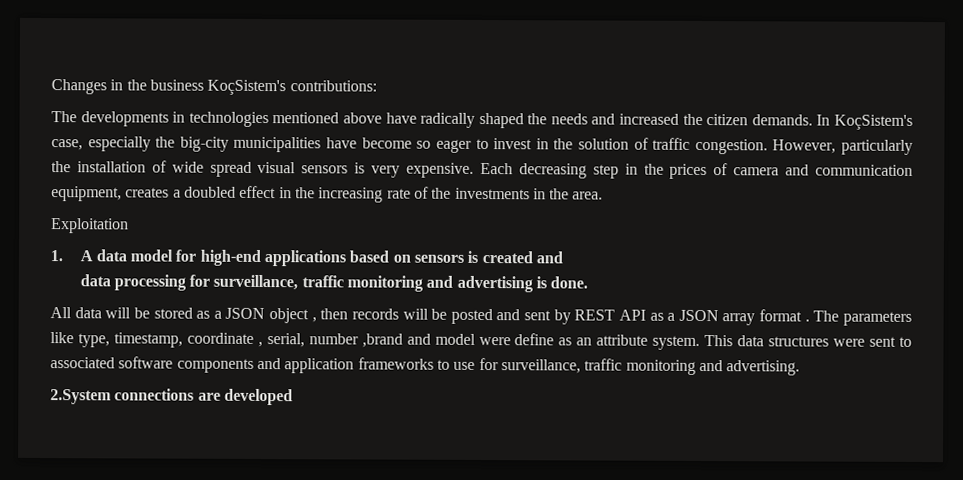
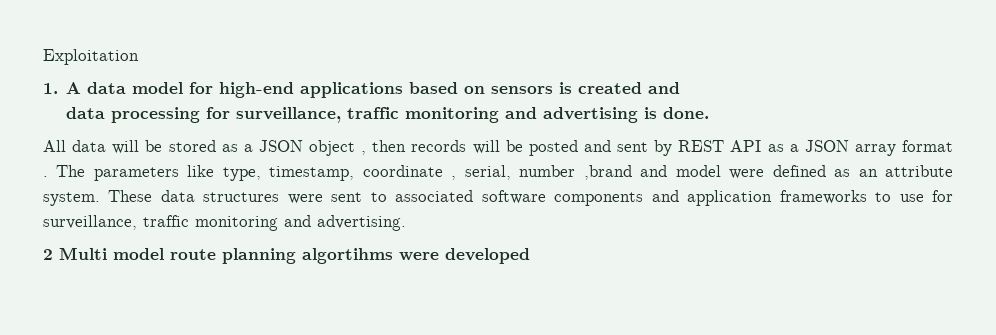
[51,79,377,96] [51,111,914,130] [51,136,913,155] [51,160,914,180] [51,185,604,203] Changes in the business KoçSistem's contributions: // The developments in technologies mentioned above have radically shaped the needs and increased the citizen demands. In KoçSistem's case, especially the big-city municipalities have become so eager to invest in the solution of traffic congestion. However, particularly the installation of wide spread visual sensors is very expensive. Each decreasing step in the prices of camera and communication equipment, creates a doubled effect in the increasing rate of the investments in the area. // -> (43, 57) none
[514,333,555,346] define -> [772,165,826,177] defined
[704,335,734,347] This -> [108,190,153,202] These
[50,388,221,405] 2.System connections are -> [43,247,439,264] 2 Multi model route planning algortihms were

